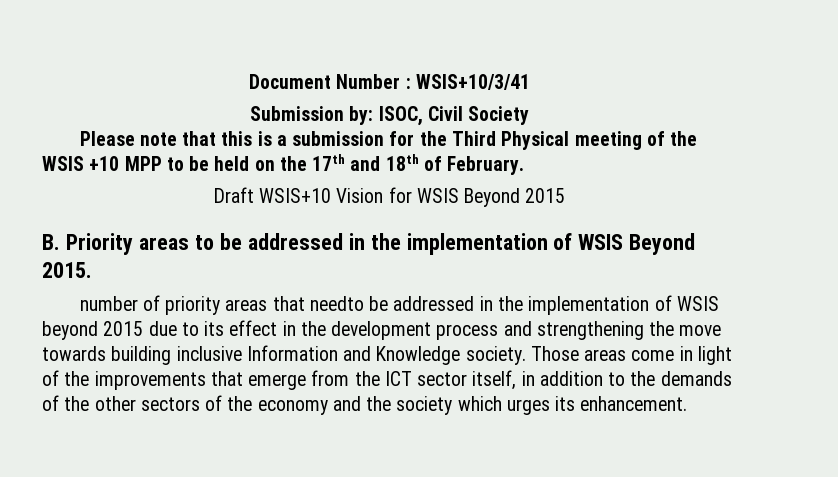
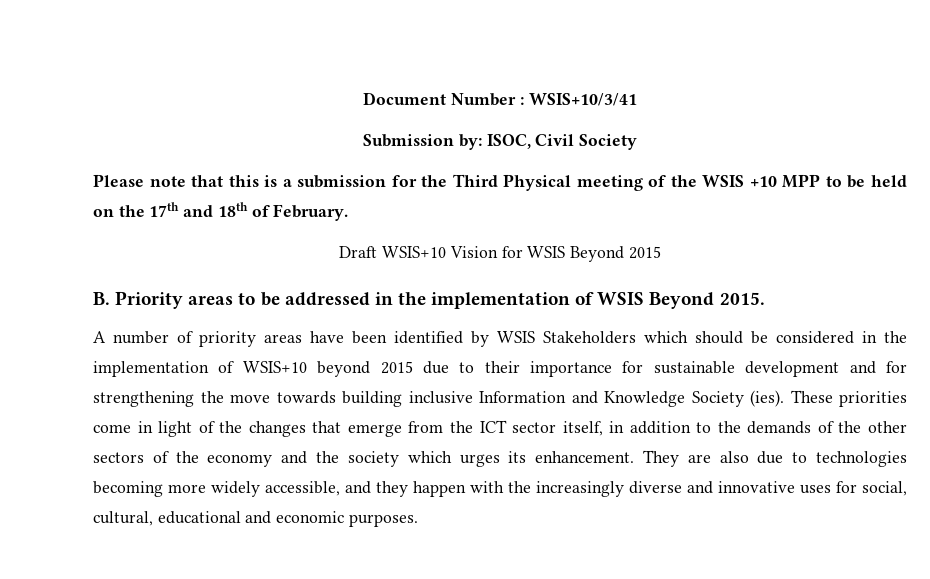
(92, 270) none -> [93,331,106,343] A
[272,295,719,315] that needto be addressed in the implementation of WSIS -> [310,331,907,347] [93,361,307,377] have been identified by WSIS Stakeholders which should be considered in the implementation of WSIS+10
[204,320,532,340] its effect in the development process and -> [484,361,908,377] their importance for sustainable development and for
[465,346,627,365] society. Those areas -> [691,390,907,407] Society (ies). These priorities
[94,371,206,390] improvements -> [248,421,306,437] changes
(688, 403) none -> [642,450,907,467] [93,481,907,497] [93,511,418,527] They are also due to technologies becoming more widely accessible, and they happen with the increasingly diverse and innovative uses for social, cultural, educational and economic purposes.

